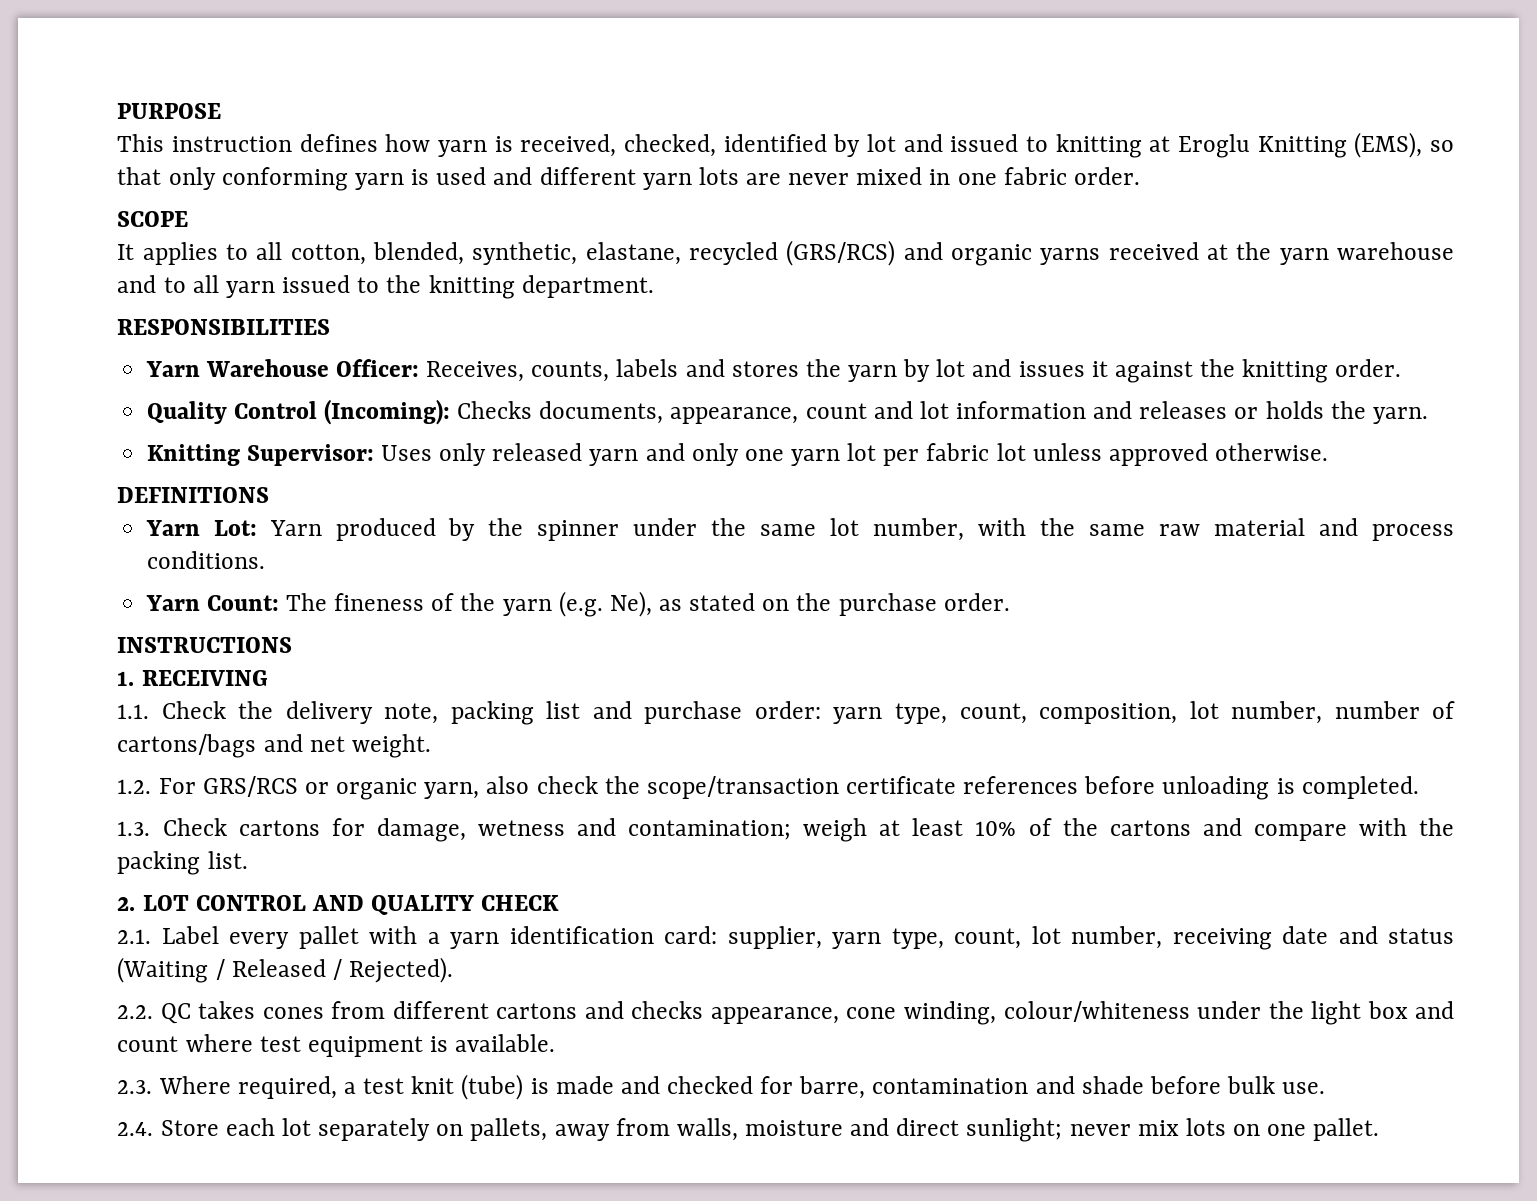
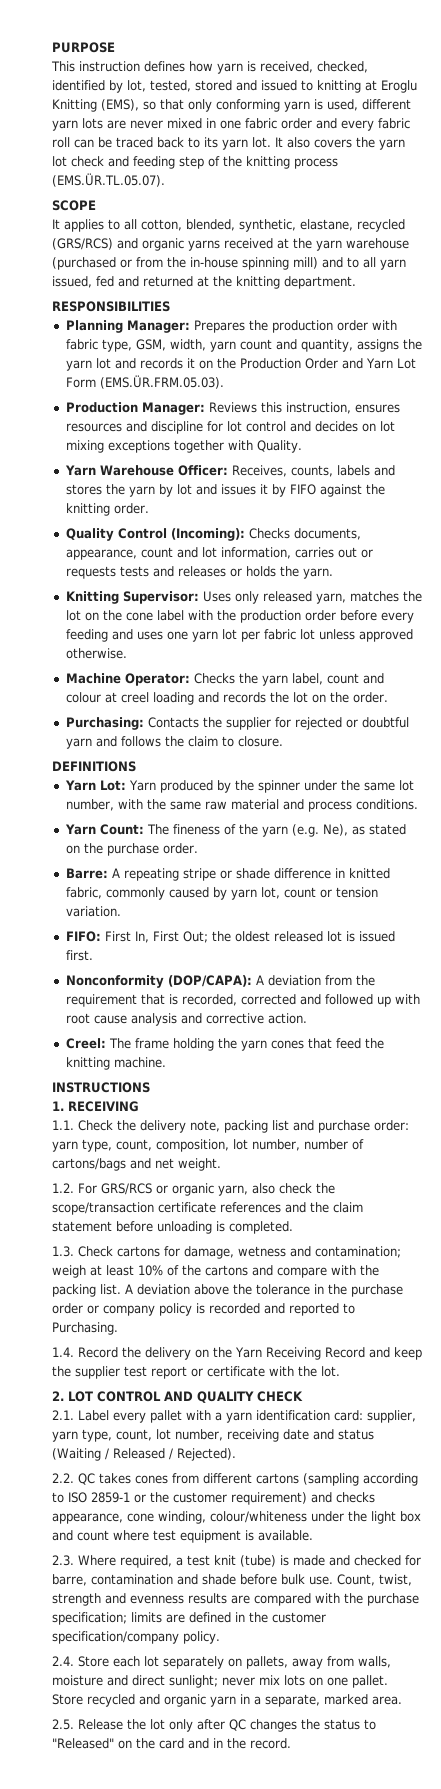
[867,134,897,152] lot -> [126,80,232,92] lot, tested, stored
[436,167,533,185] used and -> [326,99,358,111] used,
[1073,167,1140,185] order. -> [280,118,410,131] [51,137,405,150] [51,156,338,169] [51,173,165,187] order and every fabric roll can be traced back to its yarn lot. It also covers the yarn lot check and feeding step of the knitting process (EMS.ÜR.TL.05.07).
[117,275,654,299] [117,319,331,335] and to all yarn issued to the knitting department. // RESPONSIBILITIES -> [51,257,406,270] [51,276,356,289] [51,301,170,312] [65,320,397,333] [65,339,422,352] [65,358,416,371] [65,375,224,389] [65,402,400,415] [65,421,395,434] [65,440,302,453] (purchased or from the in-house spinning mill) and to all yarn issued, fed and returned at the knitting department. // RESPONSIBILITIES // Planning Manager: Prepares the production order with fabric type, GSM, width, yarn count and quantity, assigns the yarn lot and records it on the Production Order and Yarn Lot Form (EMS.ÜR.FRM.05.03). // Production Manager: Reviews this instruction, ensures resources and discipline for lot control and decides on lot mixing exceptions together with Quality.
(1108, 369) none -> [271,484,316,497] by FIFO
[956,401,1087,419] information -> [220,547,373,559] [65,566,149,579] information, carries out or requests tests
[589,443,739,466] yarn and only -> [315,591,422,604] [65,610,414,623] [65,629,163,642] yarn, matches the lot on the cone label with the production order before every feeding and uses
(1329, 452) none -> [65,673,384,686] [65,692,388,705] [65,717,409,730] [65,736,283,749] // Machine Operator: Checks the yarn label, count and colour at creel loading and records the lot on the order. // Purchasing: Contacts the supplier for rejected or doubtful yarn and follows the claim to closure.
(1010, 602) none -> [65,868,390,881] [65,887,378,900] [65,906,121,917] [65,931,395,943] [65,950,93,961] [65,975,375,988] [65,994,420,1007] [65,1013,307,1026] [65,1038,384,1051] [65,1057,166,1070] // Barre: A repeating stripe or shade difference in knitted fabric, commonly caused by yarn lot, count or tension variation. // FIFO: First In, First Out; the oldest released lot is issued first. // Nonconformity (DOP/CAPA): A deviation from the requirement that is recorded, corrected and followed up with root cause analysis and corrective action. // Creel: The frame holding the yarn cones that feed the knitting machine.
(1079, 785) none -> [284,1202,363,1213] [51,1221,112,1232] and the claim statement
(248, 860) none -> [124,1284,403,1297] [51,1303,355,1316] [51,1322,118,1335] [51,1347,422,1360] [51,1366,340,1379] A deviation above the tolerance in the purchase order or company policy is recorded and reported to Purchasing. // 1.4. Record the delivery on the Yarn Receiving Record and keep the supplier test report or certificate with the lot.
(578, 1011) none -> [302,1473,418,1486] [51,1492,307,1505] (sampling according to ISO 2859-1 or the customer requirement)
(1326, 1088) none -> [336,1574,412,1586] [51,1593,419,1606] [51,1612,326,1625] [51,1631,220,1644] Count, twist, strength and evenness results are compared with the purchase specification; limits are defined in the customer specification/company policy.
(1380, 1129) none -> [51,1694,402,1707] [51,1719,376,1732] [51,1738,291,1749] Store recycled and organic yarn in a separate, marked area. // 2.5. Release the lot only after QC changes the status to "Released" on the card and in the record.

